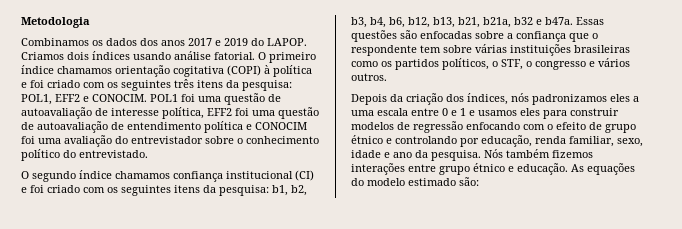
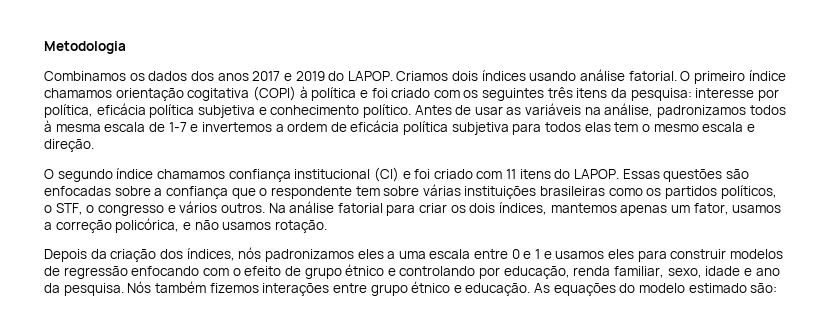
[21,93,281,105] [21,107,319,119] [21,121,307,133] [21,135,319,147] [21,149,148,161] POL1, EFF2 e CONOCIM. POL1 foi uma questão de autoavaliação de interesse política, EFF2 foi uma questão de autoavaliação de entendimento política e CONOCIM foi uma avaliação do entrevistador sobre o conhecimento político do entrevistado. -> [695,88,779,101] [44,103,786,118] [44,120,755,135] [44,139,94,152] interesse por política, eficácia política subjetiva e conhecimento político. Antes de usar as variáveis na análise, padronizamos todos à mesma escala de 1-7 e invertemos a ordem de eficácia política subjetiva para todos elas tem o mesmo escala e direção.
[107,185,307,196] [351,17,573,28] os seguintes itens da pesquisa: b1, b2, b3, b4, b6, b12, b13, b21, b21a, b32 e b47a. -> [506,169,620,179] 11 itens do LAPOP.
(387, 77) none -> [268,201,782,216] [44,218,327,233] Na análise fatorial para criar os dois índices, mantemos apenas um fator, usamos a correção policórica, e não usamos rotação.

